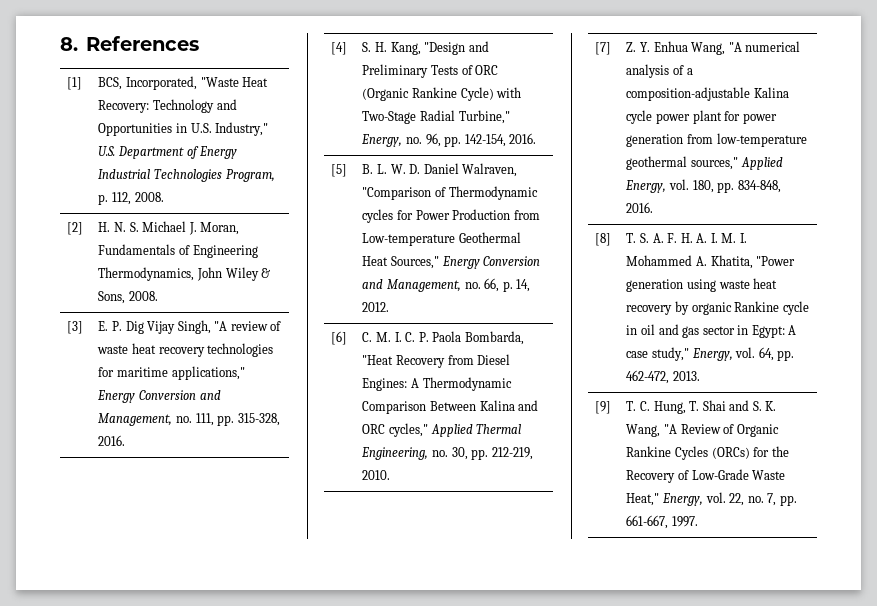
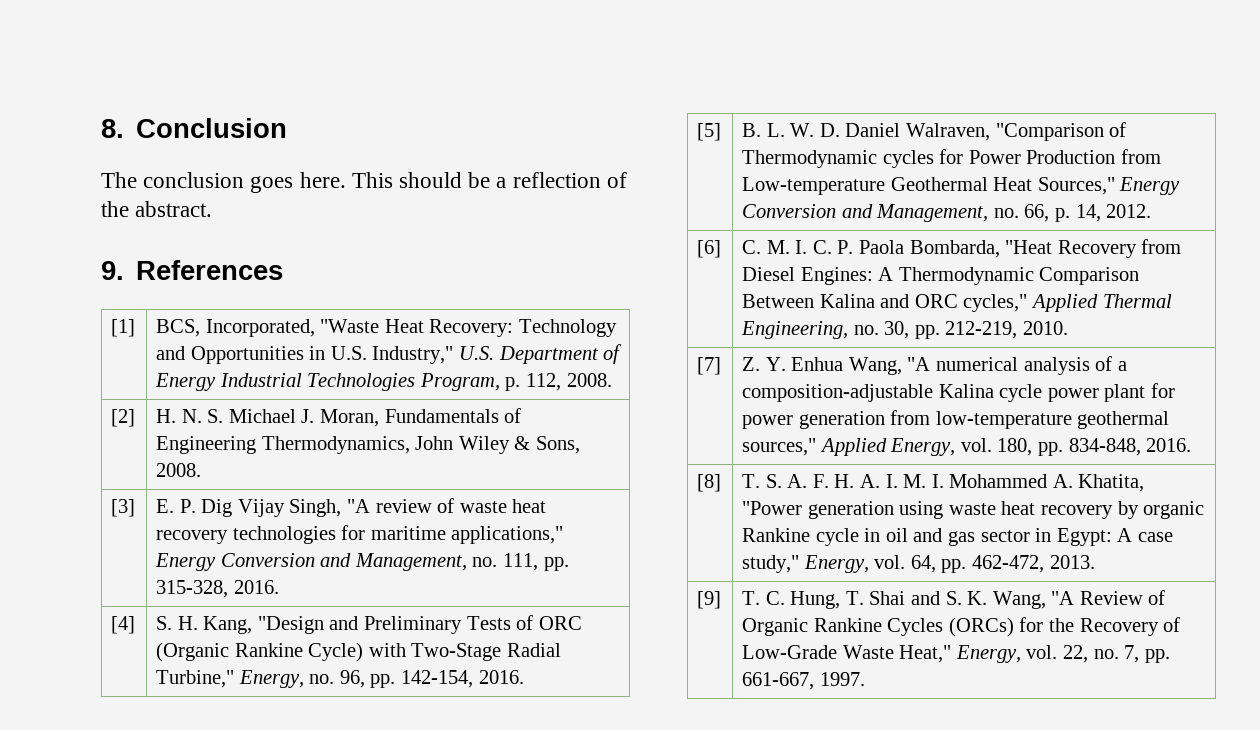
(78, 44) none -> [135,118,287,138] [101,172,627,193] [101,201,213,217] [101,261,124,280] Conclusion // The conclusion goes here. This should be a reflection of the abstract. // 9.

